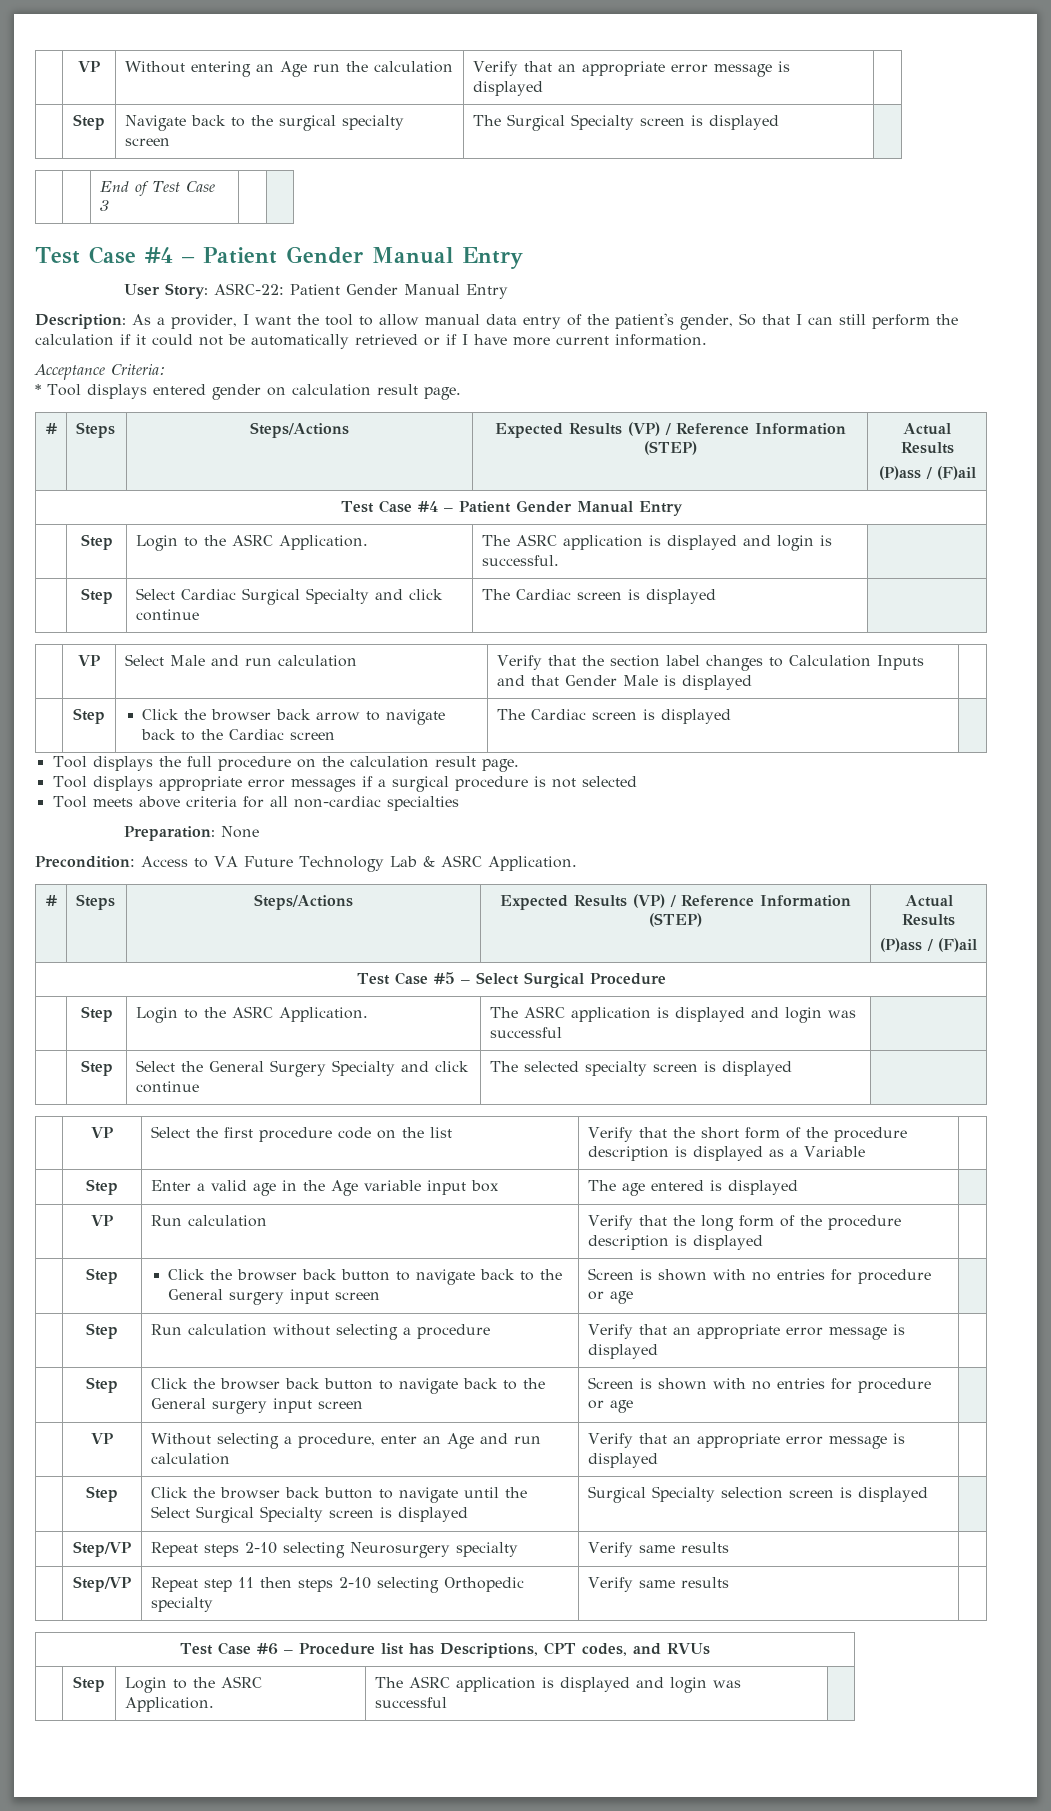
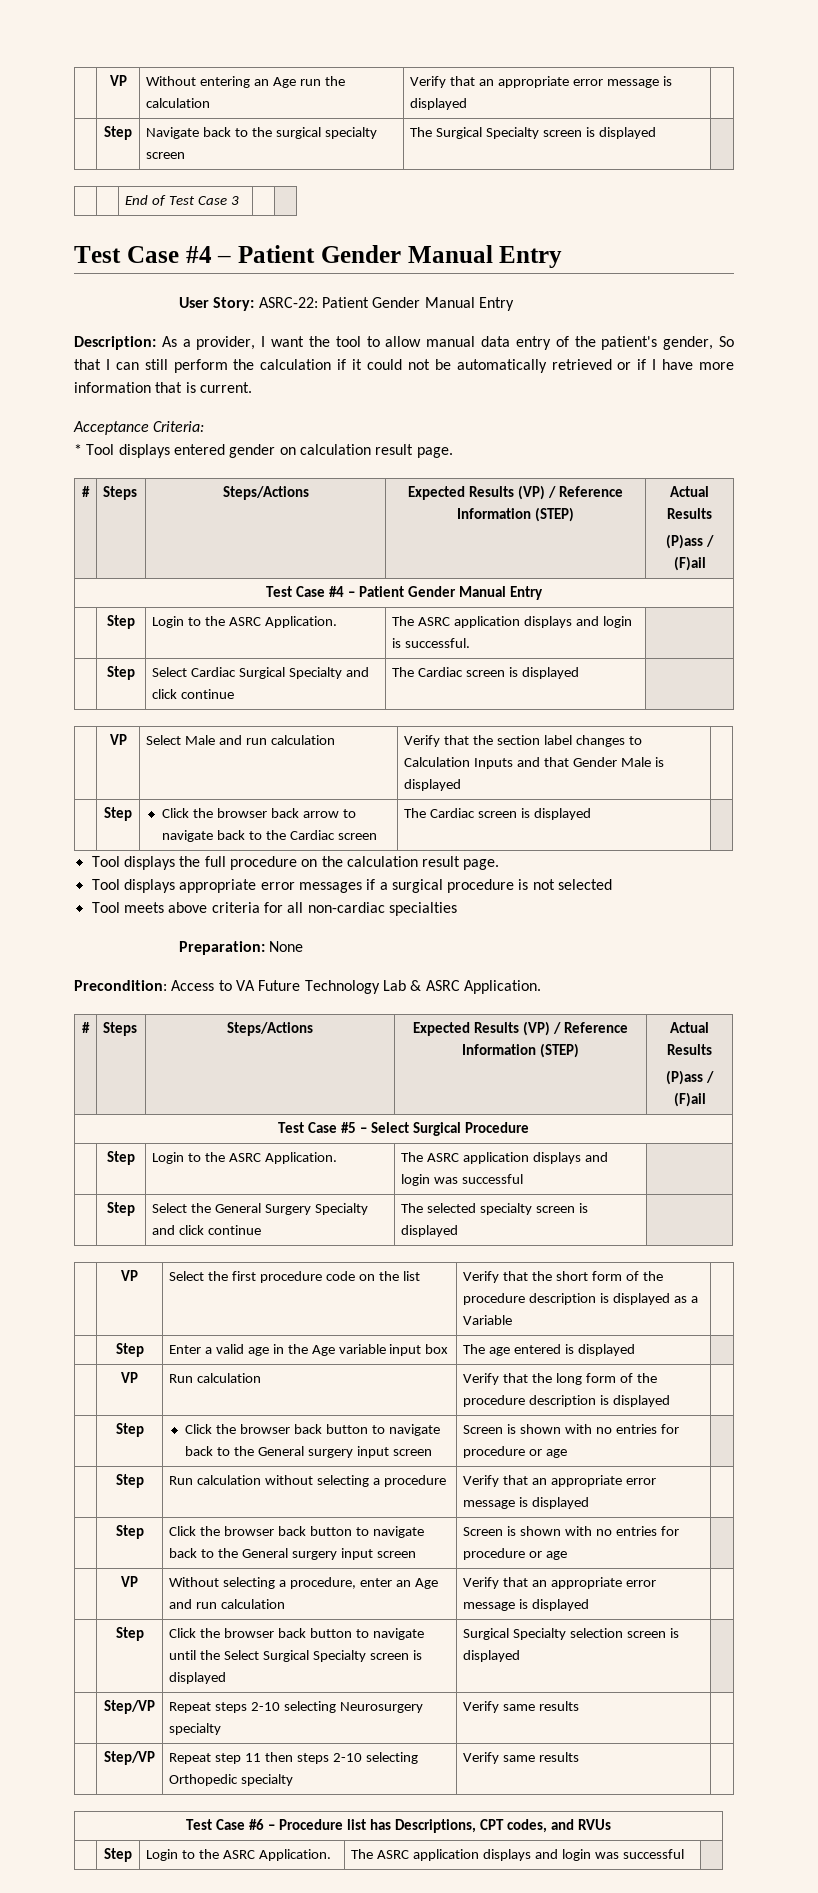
[556,334,707,346] current information. -> [74,382,252,393] information that is current.
[648,535,737,550] is displayed -> [523,616,572,628] displays
[656,1007,745,1022] is displayed -> [532,1152,581,1164] displays
[541,1677,630,1692] is displayed -> [482,1849,531,1861] displays

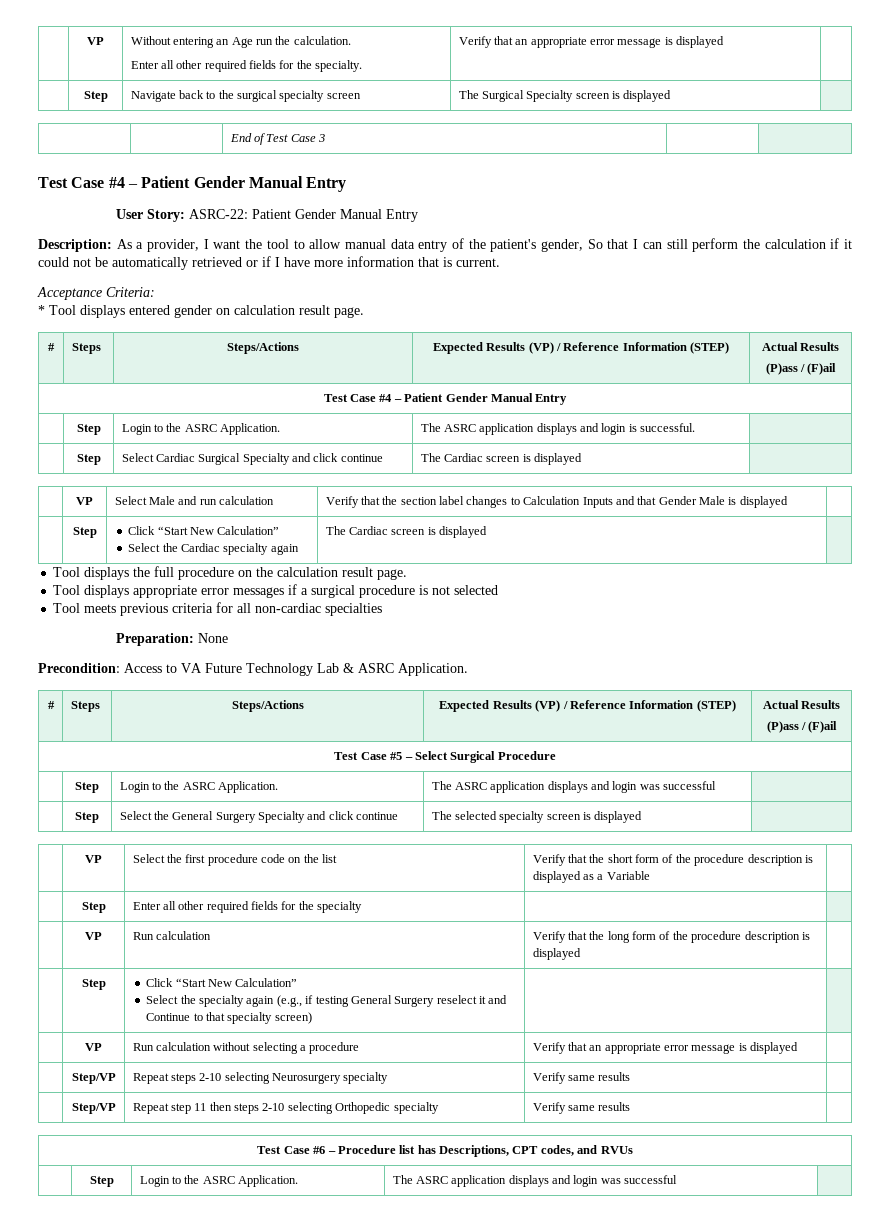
[146,98,211,108] calculation -> [293,36,351,45] [130,60,363,72] calculation. // Enter all other required fields for the specialty.
[193,808,356,818] [162,830,377,842] the browser back arrow to navigate back to the Cardiac screen -> [157,526,280,535] [128,543,299,555] “Start New Calculation” // Select the Cardiac specialty again
[168,902,208,913] above -> [120,603,169,616] previous
[205,1344,449,1356] [463,1344,635,1356] a valid age in the Age variable input box | The age entered is displayed -> [162,901,363,913] all other required fields for the specialty |
[216,1424,440,1436] [185,1446,432,1458] [463,1424,679,1434] [463,1446,567,1458] [115,1474,144,1488] the browser back button to navigate back to the General surgery input screen | Screen is shown with no entries for procedure or age | // | Step -> [175,978,298,987] [146,995,508,1007] [146,1012,312,1024] [85,1043,102,1051] “Start New Calculation” // Select the specialty again (e.g., if testing General Surgery reselect it and Continue to that specialty screen) | | // | VP
[115,1525,144,1539] [169,1526,424,1538] [169,1548,416,1560] [463,1526,679,1536] [463,1548,567,1560] [121,1576,138,1587] [169,1577,438,1589] [169,1599,285,1609] [463,1577,656,1589] [463,1599,589,1611] [115,1627,144,1641] [169,1628,424,1640] [169,1650,422,1662] [169,1672,227,1684] [463,1628,679,1640] [463,1650,521,1662] // | Step | Click the browser back button to navigate back to the General surgery input screen | Screen is shown with no entries for procedure or age | // | VP | Without selecting a procedure, enter an Age and run calculation | Verify that an appropriate error message is displayed | // | Step | Click the browser back button to navigate until the Select Surgical Specialty screen is displayed | Surgical Specialty selection screen is displayed | -> (799, 1048) none

